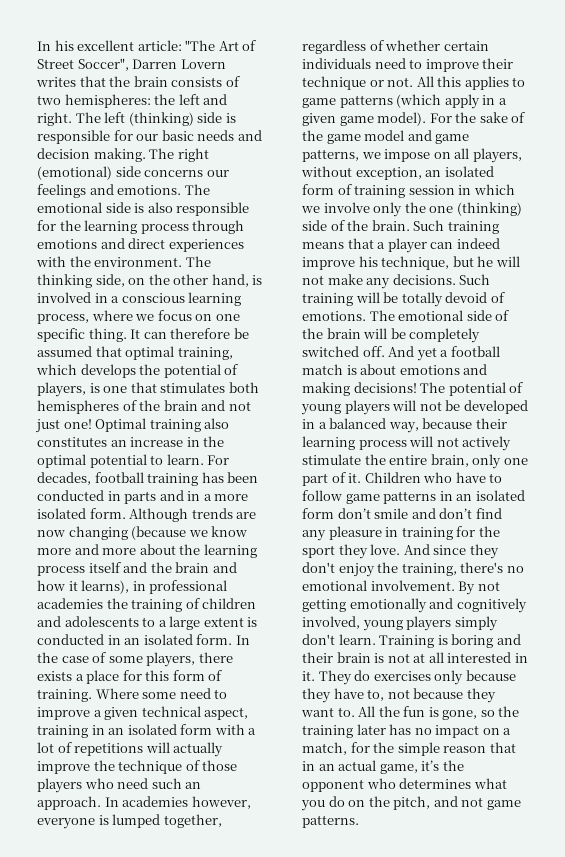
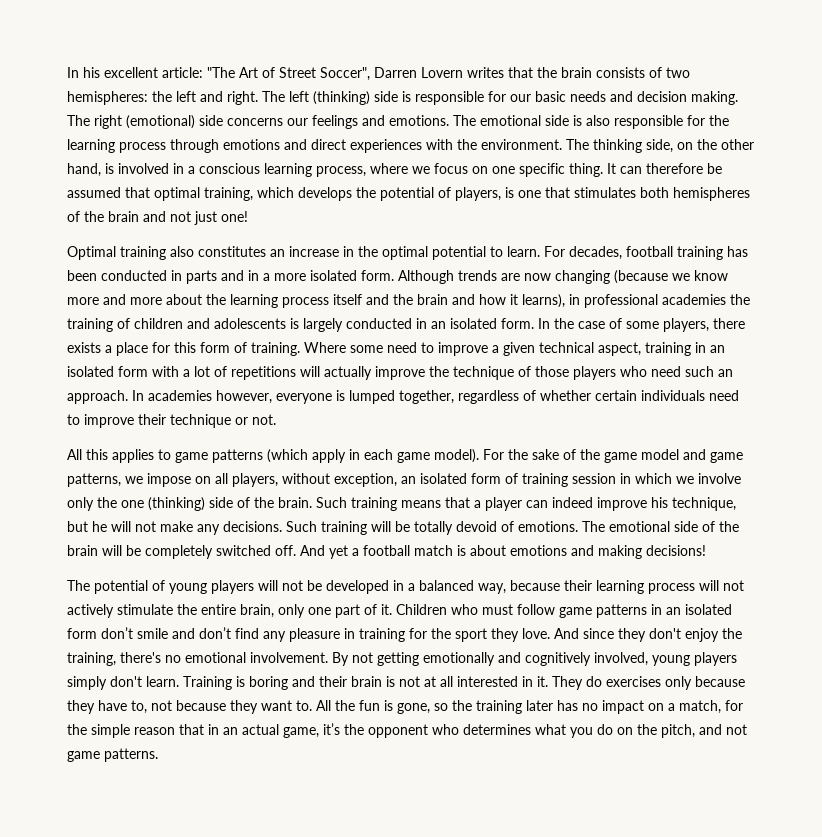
(92, 424) none -> (248, 216) //
[142,616,258,630] to a large extent is -> [290,318,343,332] is largely
(414, 82) none -> (276, 419) //
[498,98,507,105] [302,113,336,126] a given -> [364,449,393,460] each
(417, 387) none -> (706, 550) //
[455,472,503,483] have to -> [482,604,513,615] must

